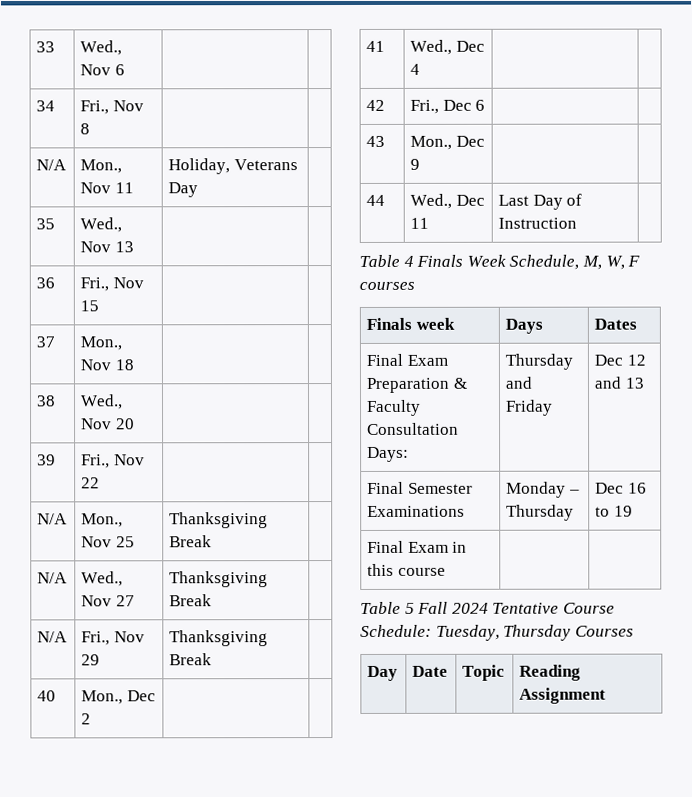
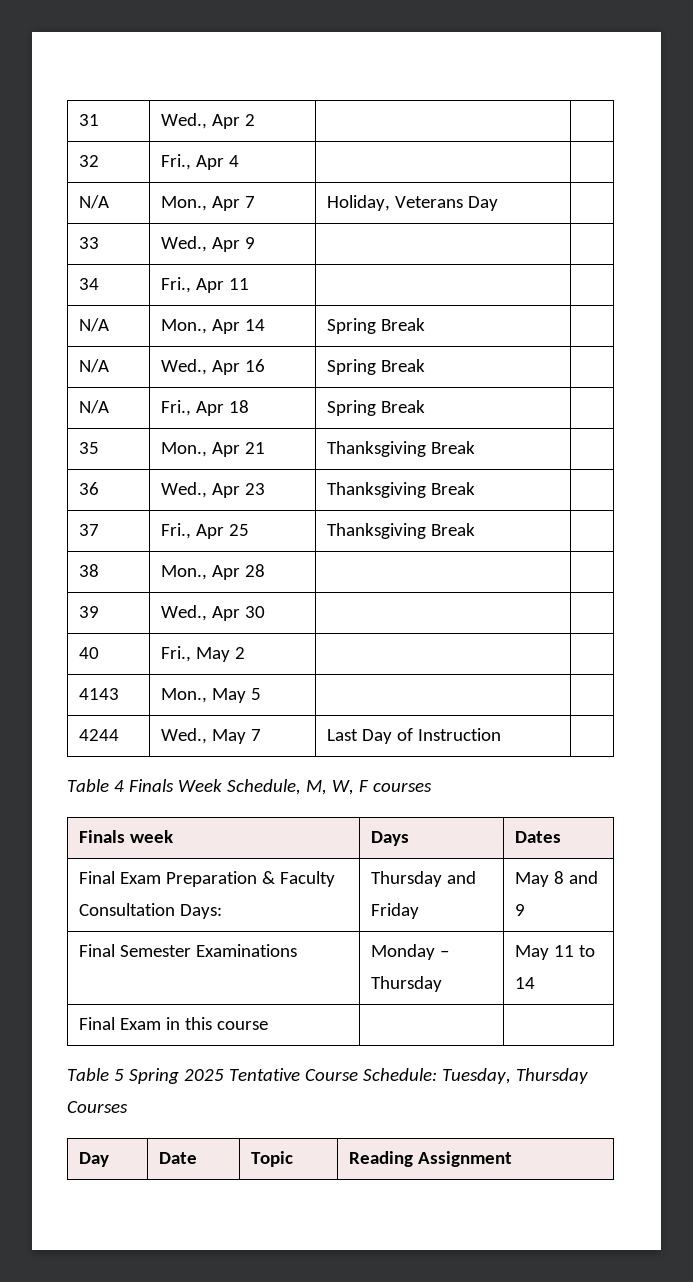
(36, 47) none -> [79,114,100,126] [161,113,256,129] [79,155,100,167] [161,154,240,170] [79,195,110,209] [161,196,256,211] [327,195,499,211] 31 | Wed., Apr 2 | | // 32 | Fri., Apr 4 | | // N/A | Mon., Apr 7 | Holiday, Veterans Day | //
[80,64,125,76] Nov 6 -> [212,237,256,252] Apr 9
[112,100,144,112] [80,123,91,135] [36,159,68,171] [80,159,123,174] [80,182,134,194] [168,158,298,175] [168,182,199,198] [36,218,56,230] [80,217,123,233] [80,241,134,253] [36,277,56,289] [80,277,144,292] [80,300,100,312] [36,336,56,348] [80,336,123,351] [80,359,134,371] [36,395,57,407] [80,394,124,410] [81,418,135,430] [37,454,57,466] [81,454,145,469] [81,477,101,489] [37,513,69,525] [81,513,124,528] [81,536,135,548] [169,512,269,529] [169,535,213,548] [37,572,69,584] [81,571,124,587] [81,595,135,607] [169,571,269,588] [169,594,213,607] [37,631,69,643] [81,631,145,646] [81,654,101,666] [169,630,269,647] [169,653,213,666] Nov 8 | | // N/A | Mon., Nov 11 | Holiday, Veterans Day | // 35 | Wed., Nov 13 | | // 36 | Fri., Nov 15 | | // 37 | Mon., Nov 18 | | // 38 | Wed., Nov 20 | | // 39 | Fri., Nov 22 | | // N/A | Mon., Nov 25 | Thanksgiving Break | // N/A | Wed., Nov 27 | Thanksgiving Break | // N/A | Fri., Nov 29 | Thanksgiving Break -> [196,278,250,293] [79,318,110,332] [161,319,266,334] [327,318,426,334] [79,359,110,373] [161,359,266,375] [327,359,426,375] [79,400,110,414] [161,400,250,416] [327,400,426,416] [79,442,100,454] [161,442,266,457] [327,441,476,457] [79,482,100,495] [161,482,266,498] [327,482,476,498] [79,524,100,536] [161,523,250,539] [327,523,476,539] [79,564,100,577] [161,564,266,580] [79,606,100,618] [161,605,266,621] Apr 11 | | // N/A | Mon., Apr 14 | Spring Break | // N/A | Wed., Apr 16 | Spring Break | // N/A | Fri., Apr 18 | Spring Break | // 35 | Mon., Apr 21 | Thanksgiving Break | // 36 | Wed., Apr 23 | Thanksgiving Break | // 37 | Fri., Apr 25 | Thanksgiving Break | // 38 | Mon., Apr 28 | | // 39 | Wed., Apr 30 |
[81,690,156,705] [81,713,92,725] [366,40,386,52] [410,39,485,55] [410,63,421,75] [366,99,386,111] [410,99,486,114] [366,135,386,147] [410,135,485,150] [410,158,421,170] [366,194,386,206] [410,193,485,209] [410,217,430,229] Mon., Dec 2 | | // 41 | Wed., Dec 4 | | // 42 | Fri., Dec 6 | | // 43 | Mon., Dec 9 | | // 44 | Wed., Dec 11 -> [161,646,246,662] [79,688,120,700] [161,688,262,703] [79,729,120,741] [161,728,262,744] Fri., May 2 | | // 4143 | Mon., May 5 | | // 4244 | Wed., May 7
[594,354,646,366] [594,376,644,389] Dec 12 and 13 -> [515,871,599,887] [515,904,526,916] May 8 and 9
[595,482,647,494] [595,505,633,517] Dec 16 to 19 -> [515,945,596,960] [515,977,536,989] May 11 to 14
[417,601,489,614] Fall 2024 -> [128,1068,224,1084] Spring 2025

